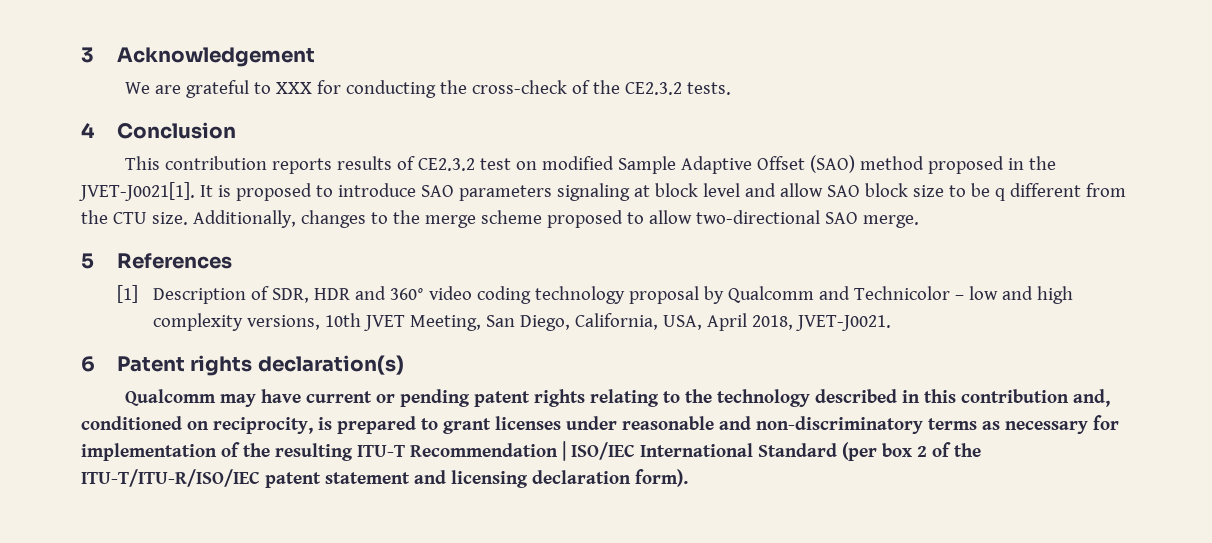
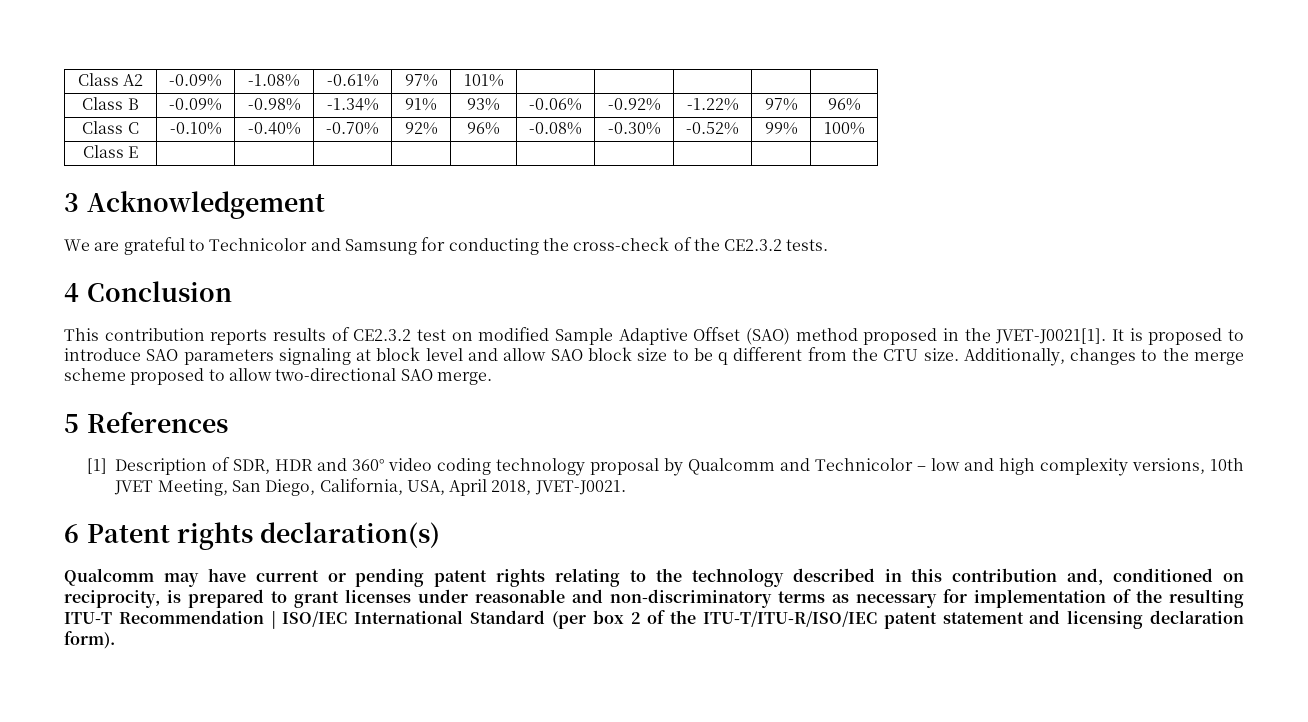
(81, 55) none -> [77,73,144,86] [169,74,222,87] [248,74,300,87] [326,74,379,87] [404,74,438,87] [463,74,504,87] [82,97,139,110] [169,98,222,111] [247,98,301,111] [326,98,379,111] [405,98,437,111] [467,98,500,111] [529,98,582,111] [607,98,661,111] [686,98,739,111] [764,98,798,111] [827,98,861,111] [82,121,139,134] [169,122,222,135] [247,122,301,135] [326,122,379,135] [404,122,438,135] [467,122,500,135] [529,122,582,135] [607,122,661,135] [686,122,739,135] [764,122,798,135] [823,122,865,135] [82,145,139,158] Class A2 | -0.09% | -1.08% | -0.61% | 97% | 101% | | | | | // Class B | -0.09% | -0.98% | -1.34% | 91% | 93% | -0.06% | -0.92% | -1.22% | 97% | 96% // Class C | -0.10% | -0.40% | -0.70% | 92% | 96% | -0.08% | -0.30% | -0.52% | 99% | 100% // Class E | | | | | | | | | | //
[276,82,313,94] XXX -> [209,238,417,255] Technicolor and Samsung

